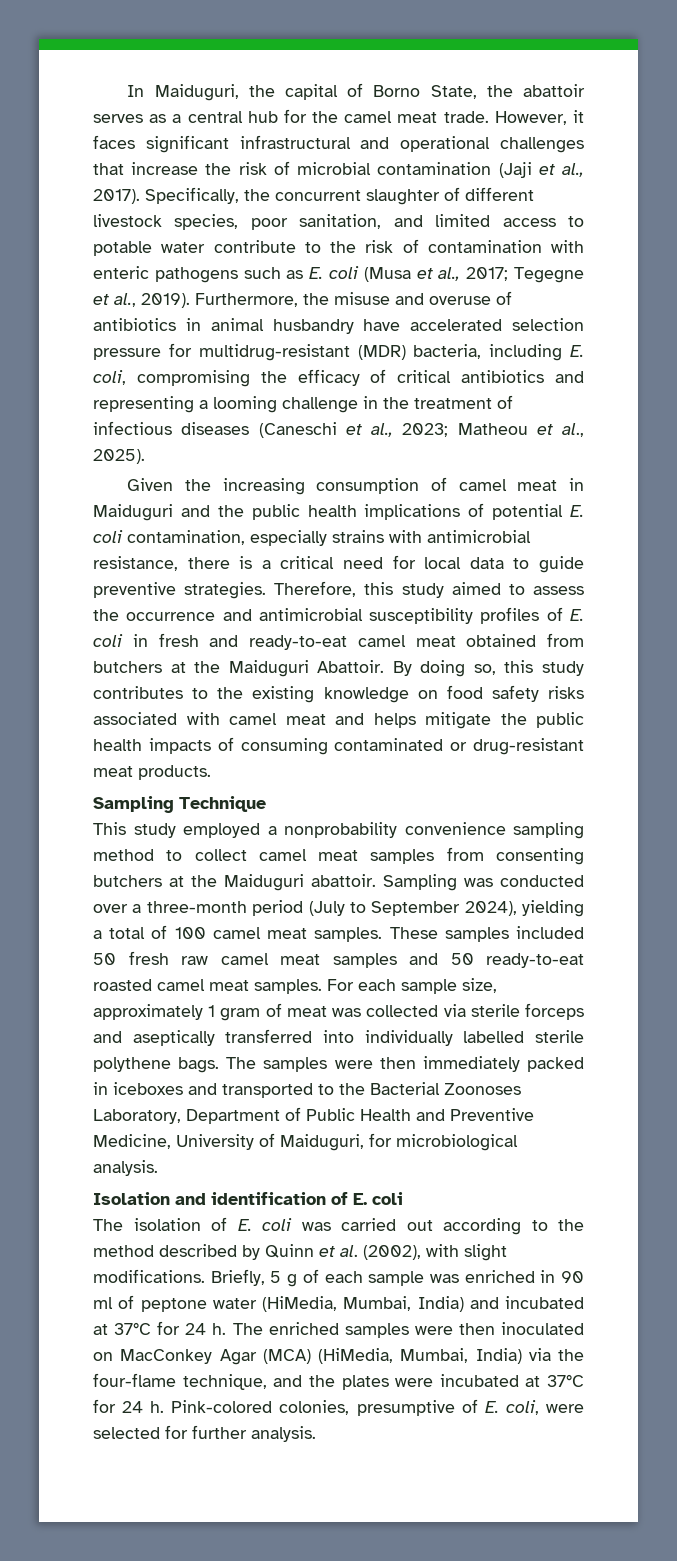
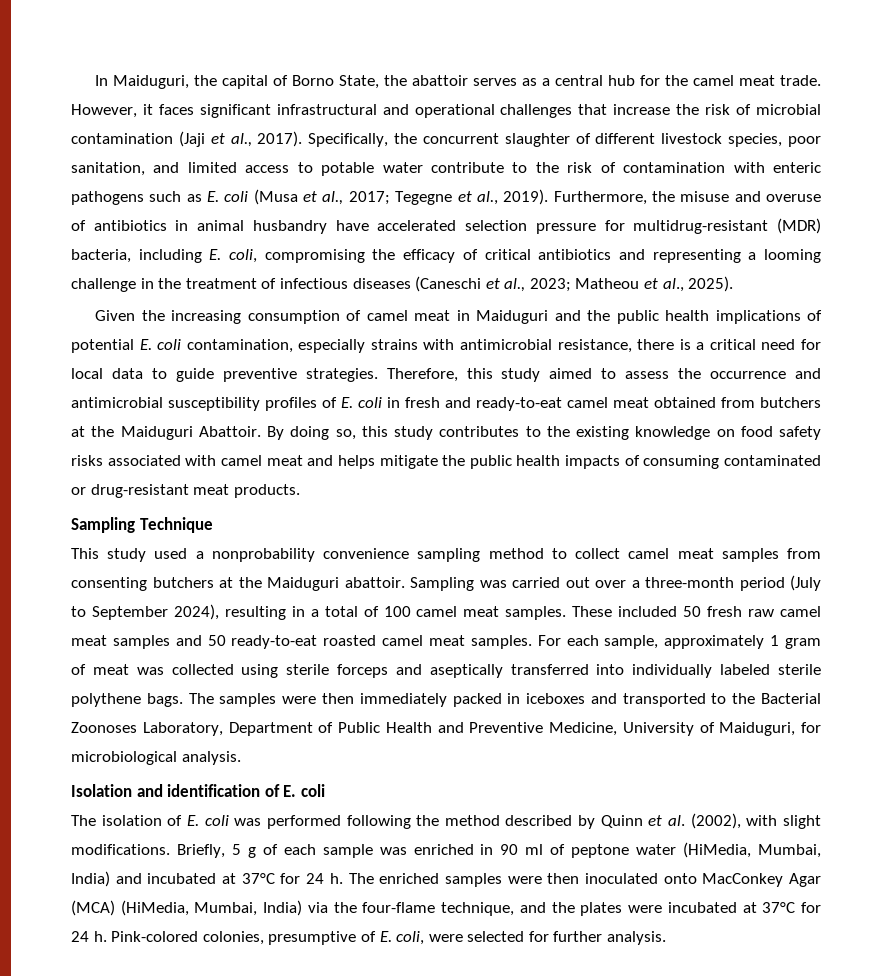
[183,823,260,838] employed -> [154,548,188,559] used
[500,875,584,887] conducted -> [512,577,590,588] carried out
[522,900,584,917] yielding -> [224,606,305,620] resulting in
[444,927,509,942] samples -> (613, 611) none
[401,978,497,994] sample size, -> [604,635,659,649] sample,
[443,1004,466,1017] via -> [241,664,279,678] using
[463,1031,525,1043] labelled -> [720,664,771,675] labeled
[341,1218,548,1235] carried out according to -> [266,815,411,829] performed following
[93,1352,113,1361] on -> [663,873,697,884] onto

